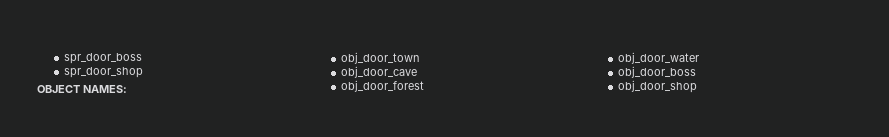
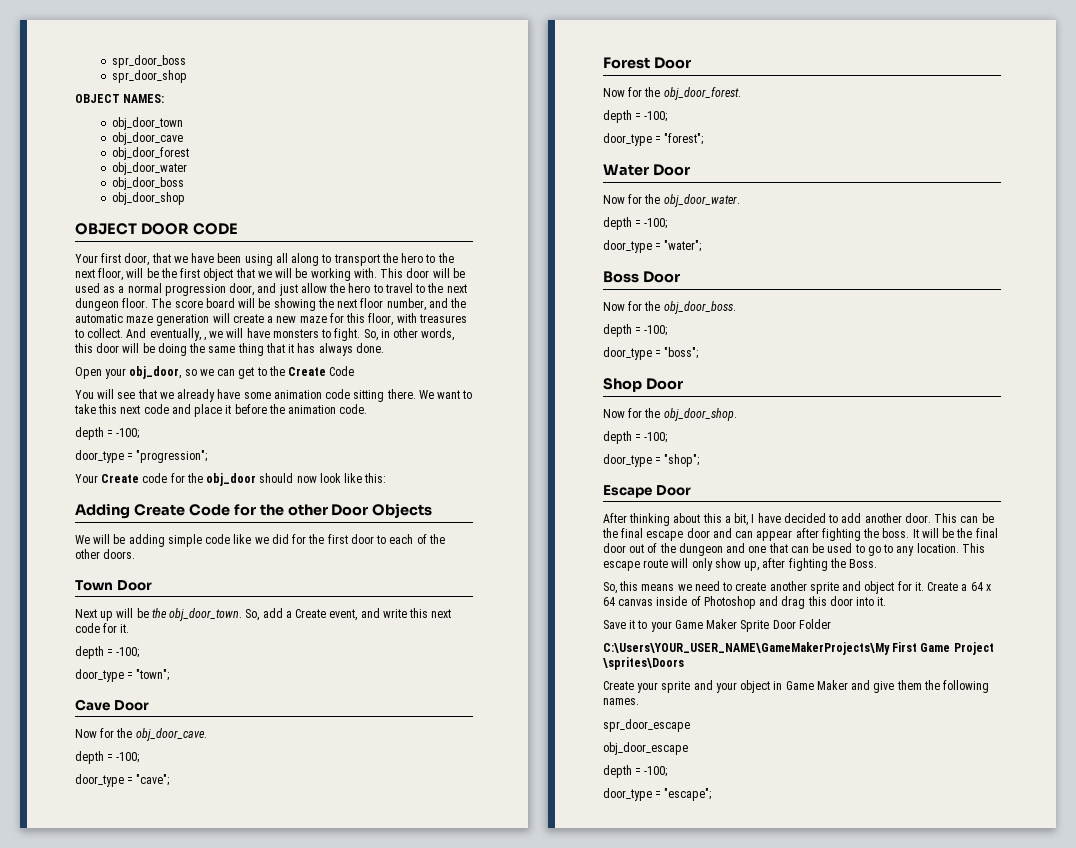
(698, 86) none -> [75,223,238,235] [75,253,454,266] [75,268,465,281] [75,283,467,296] [75,298,467,311] [75,313,467,326] [74,328,455,341] [74,343,384,356] [75,366,355,379] [75,389,473,402] [74,404,368,417] [75,427,140,440] [75,450,208,463] [75,473,387,486] [75,503,433,519] [75,534,445,547] [75,549,136,559] [75,580,152,591] [75,608,452,621] [75,623,130,633] [75,646,140,659] [75,669,170,682] [75,699,149,711] [75,728,207,741] [75,751,140,764] [75,774,170,787] [603,57,691,69] [603,87,741,100] [603,110,668,123] [603,133,704,146] [603,164,690,176] [603,194,740,207] [603,217,668,230] [603,240,702,253] [603,271,680,283] [603,301,736,314] [603,324,668,337] [603,347,699,360] [603,378,683,392] [603,408,737,421] [603,431,668,444] [603,454,700,467] [603,485,691,498] [603,513,994,526] [602,528,998,541] [603,543,985,556] [603,558,878,571] [603,581,991,594] [603,596,887,609] [603,619,831,632] [603,642,994,655] [603,657,684,670] [603,680,990,693] [603,698,639,705] [603,719,690,732] [603,742,688,755] [603,765,668,778] [603,788,712,801] // OBJECT DOOR CODE // Your first door, that we have been using all along to transport the hero to the next floor, will be the first object that we will be working with. This door will be used as a normal progression door, and just allow the hero to travel to the next dungeon floor. The score board will be showing the next floor number, and the automatic maze generation will create a new maze for this floor, with treasures to collect. And eventually, , we will have monsters to fight. So, in other words, this door will be doing the same thing that it has always done. // Open your obj_door, so we can get to the Create Code // You will see that we already have some animation code sitting there. We want to take this next code and place it before the animation code. // depth = -100; // door_type = "progression"; // Your Create code for the obj_door should now look like this: // Adding Create Code for the other Door Objects // We will be adding simple code like we did for the first door to each of the other doors. // Town Door // Next up will be the obj_door_town. So, add a Create event, and write this next code for it. // depth = -100; // door_type = "town"; // Cave Door // Now for the obj_door_cave. // depth = -100; // door_type = "cave"; // Forest Door // Now for the obj_door_forest. // depth = -100; // door_type = "forest"; // Water Door // Now for the obj_door_water. // depth = -100; // door_type = "water"; // Boss Door // Now for the obj_door_boss. // depth = -100; // door_type = "boss"; // Shop Door // Now for the obj_door_shop. // depth = -100; // door_type = "shop"; // Escape Door // After thinking about this a bit, I have decided to add another door. This can be the final escape door and can appear after fighting the boss. It will be the final door out of the dungeon and one that can be used to go to any location. This escape route will only show up, after fighting the Boss. // So, this means we need to create another sprite and object for it. Create a 64 x 64 canvas inside of Photoshop and drag this door into it. // Save it to your Game Maker Sprite Door Folder // C:\Users\YOUR_USER_NAME\GameMakerProjects\My First Game Project \sprites\Doors // Create your sprite and your object in Game Maker and give them the following names. // spr_door_escape // obj_door_escape // depth = -100; // door_type = "escape";

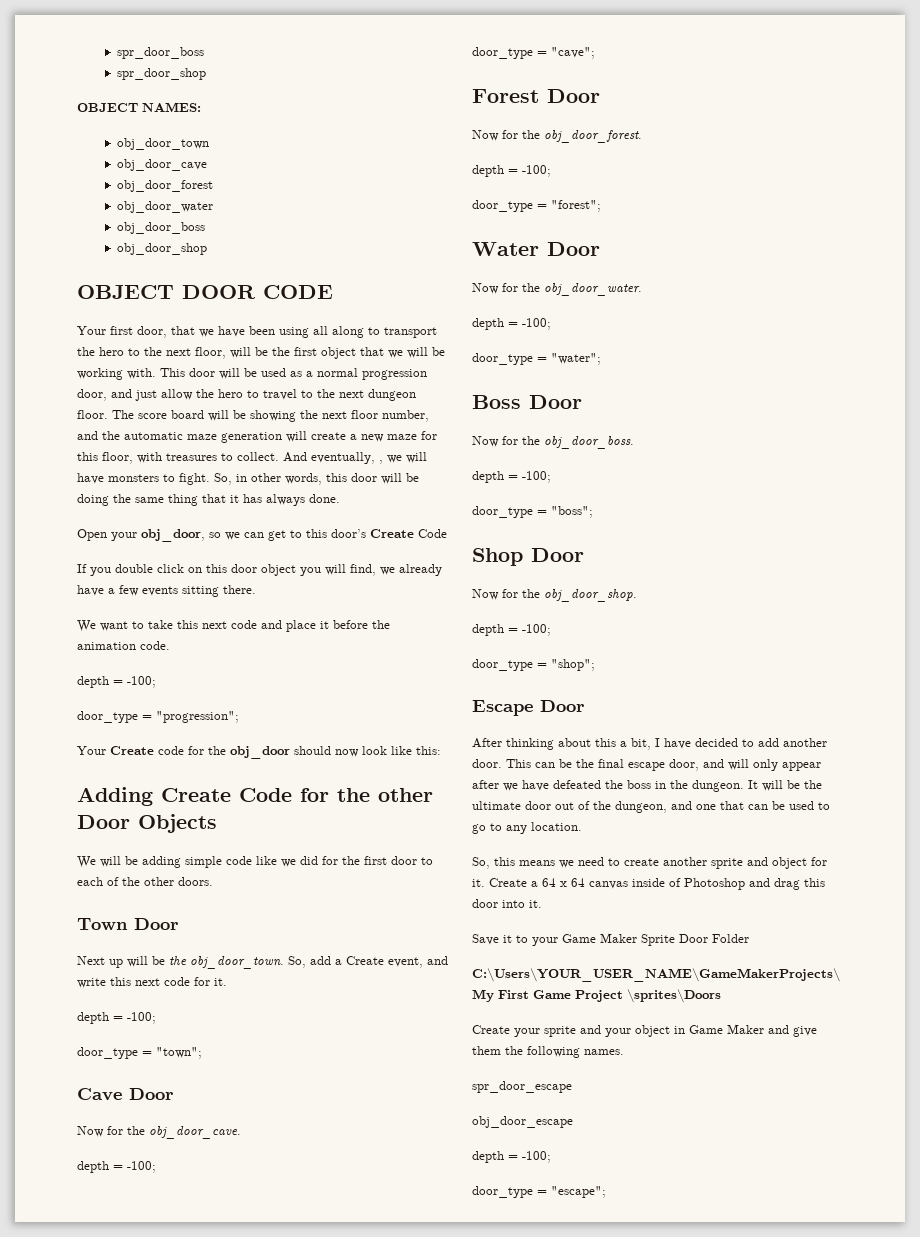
[268,366,285,376] the -> [306,529,366,538] this door’s
[75,389,351,402] You will see that we already have some animation code -> [77,564,442,576] [77,585,178,596] If you double click on this door object you will find, we already have a few events
(416, 394) none -> (256, 589) //
[686,528,910,541] door and can appear after fighting the boss. -> [669,759,821,771] [472,780,744,792] door, and will only appear after we have defeated the boss in the dungeon.
[975,528,998,538] final -> [472,801,521,810] ultimate
[678,543,723,556] dungeon -> [615,801,667,813] dungeon,
[961,543,985,553] [603,558,878,571] This escape route will only show up, after fighting the Boss. -> (582, 826) none

